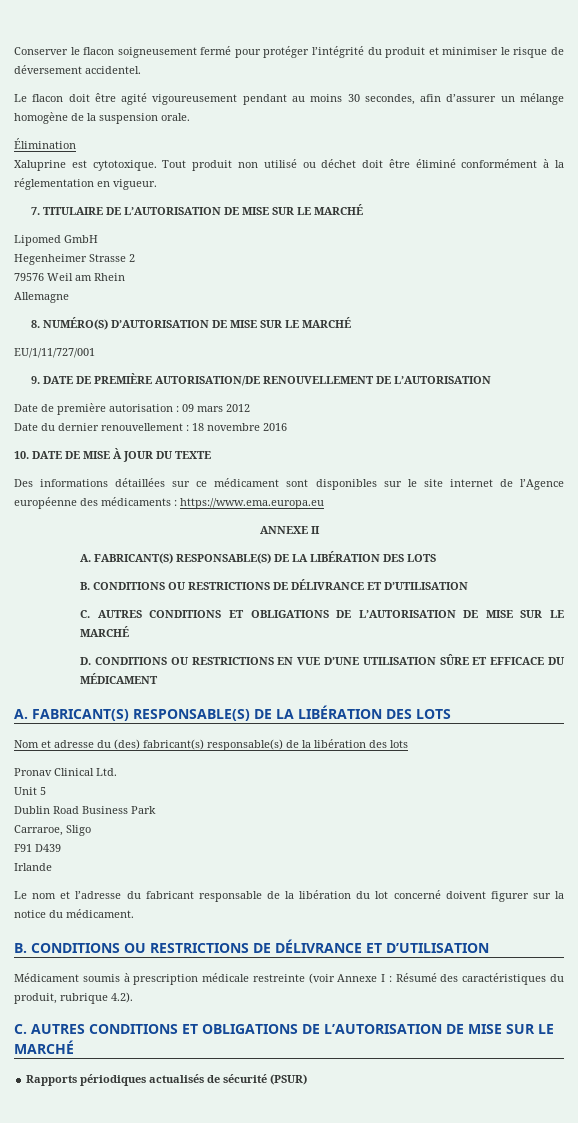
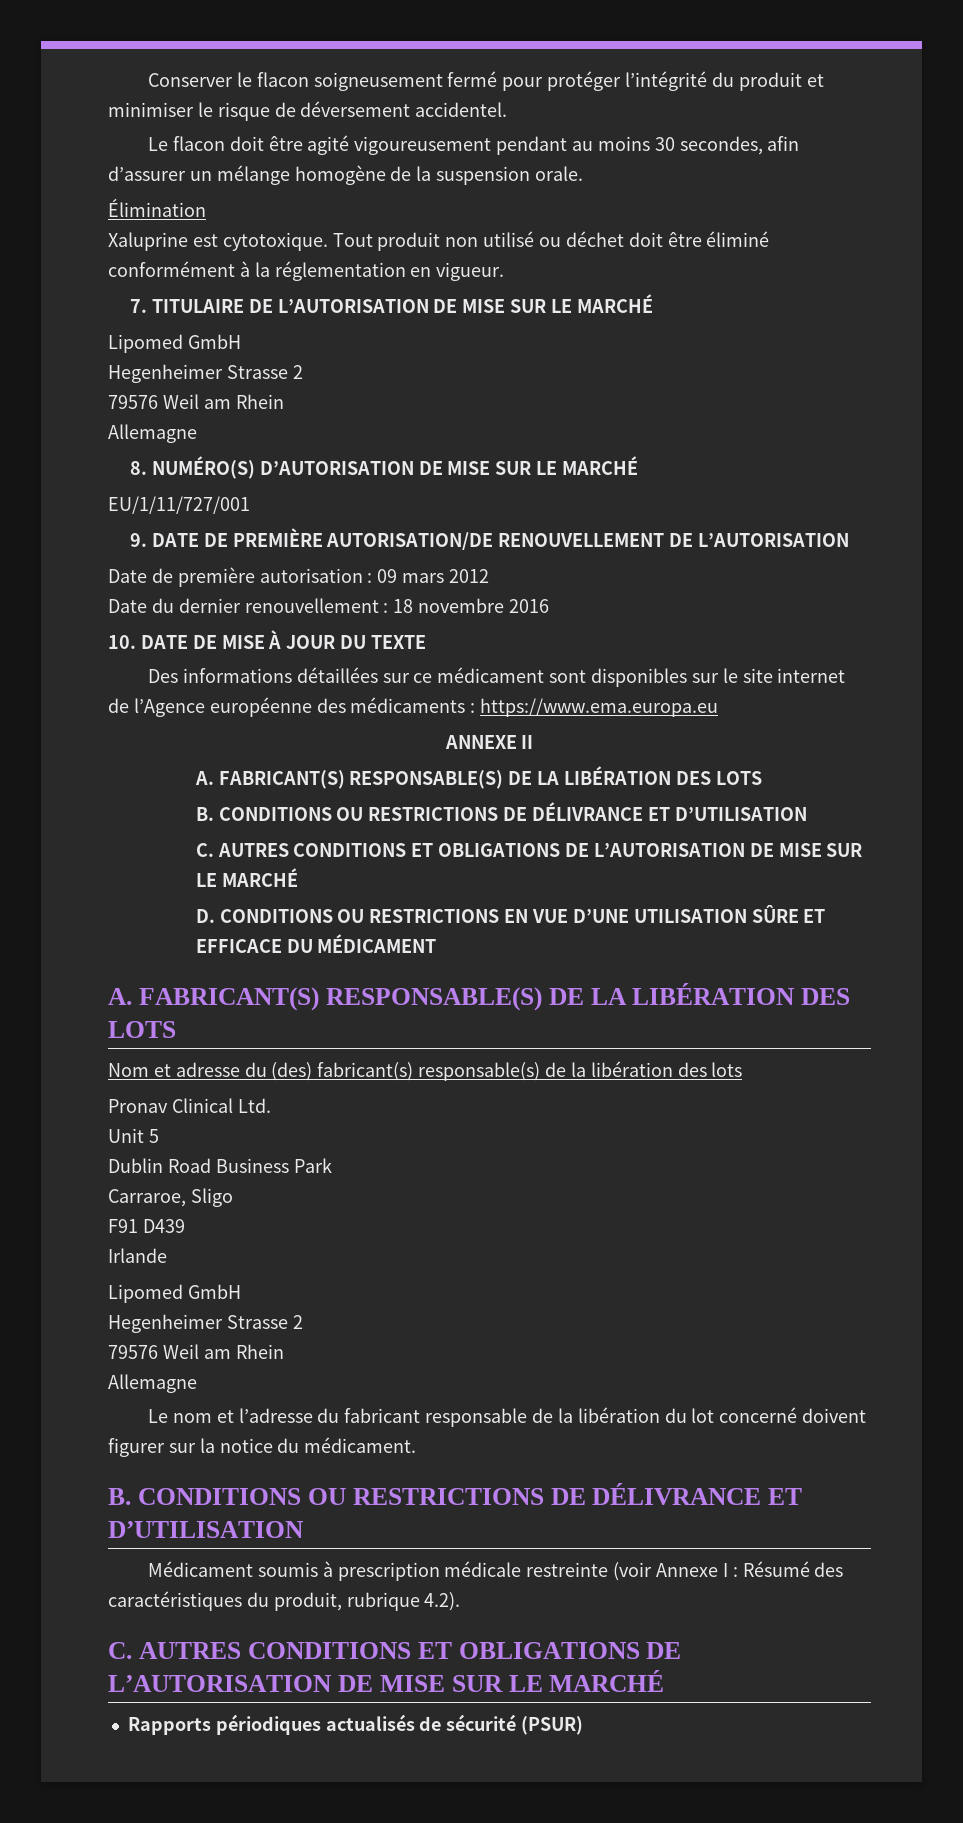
(52, 867) none -> [108,1284,241,1303] [108,1314,303,1333] [108,1344,284,1359] [108,1374,197,1393] // Lipomed GmbH // Hegenheimer Strasse 2 // 79576 Weil am Rhein // Allemagne

